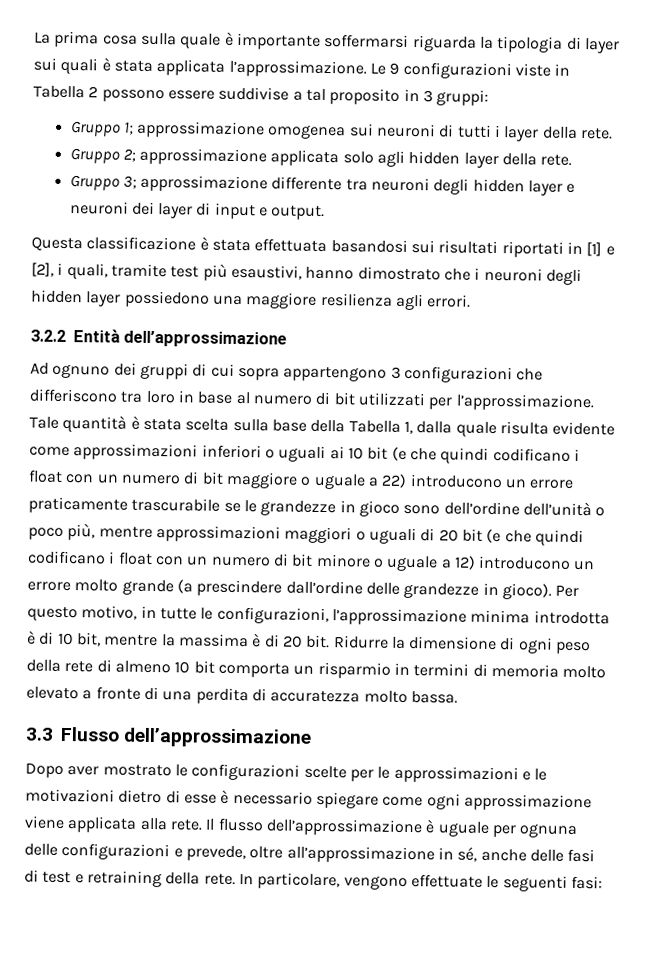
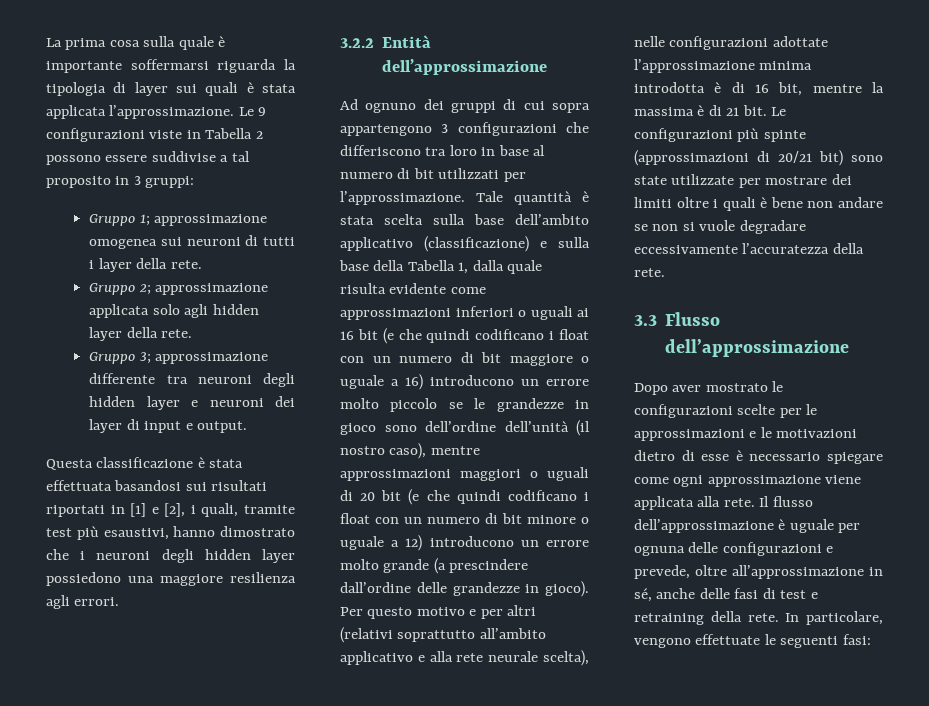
(307, 425) none -> [515,214,589,225] [340,236,590,252] [339,260,369,271] dell’ambito applicativo (classificazione) e sulla base
[347,447,364,460] 10 -> [340,331,354,340] 16
[381,473,575,489] [28,496,221,514] 22) introducono un errore praticamente trascurabile -> [405,374,589,390] [340,398,438,412] 16) introducono un errore molto piccolo
[595,507,606,517] [28,522,96,541] o poco più, -> [576,420,590,436] [340,443,427,459] (il nostro caso),
[81,605,329,625] motivo, in tutte le configurazioni, -> [416,605,537,619] [340,627,546,643] [340,650,589,666] [634,36,828,50] motivo e per altri (relativi soprattutto all’ambito applicativo e alla rete neurale scelta), nelle configurazioni adottate
[57,632,74,646] 10 -> [755,84,769,93] 16
[282,634,592,655] [26,659,607,679] [26,686,458,705] 20 bit. Ridurre la dimensione di ogni peso della rete di almeno 10 bit comporta un risparmio in termini di memoria molto elevato a fronte di una perdita di accuratezza molto bassa. -> [726,105,787,116] [634,128,806,142] [634,150,883,166] [634,174,852,188] [634,197,883,211] [634,220,806,234] [634,243,864,254] [634,268,665,277] 21 bit. Le configurazioni più spinte (approssimazioni di 20/21 bit) sono state utilizzate per mostrare dei limiti oltre i quali è bene non andare se non si vuole degradare eccessivamente l’accuratezza della rete.

